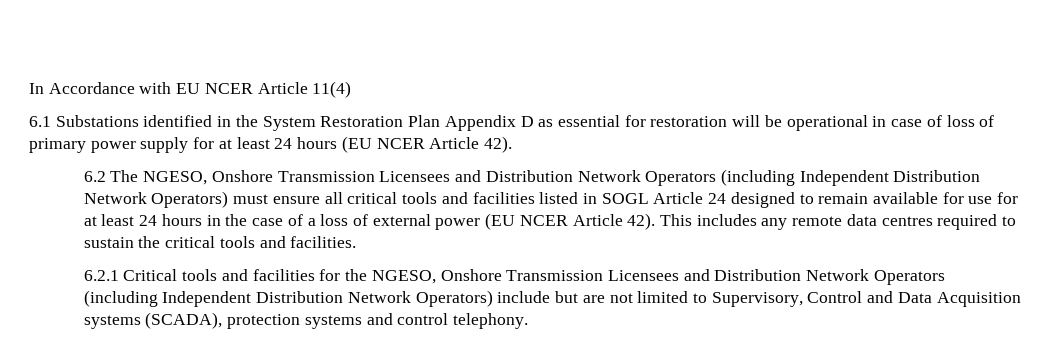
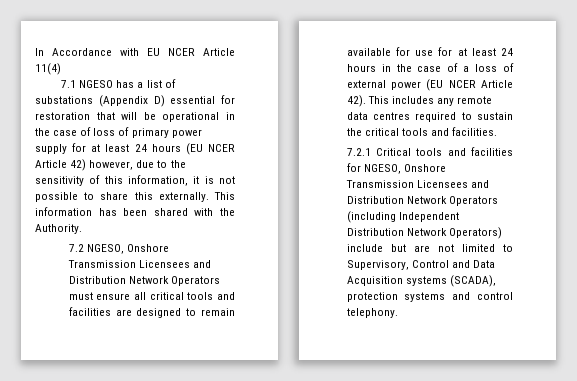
[29,115,554,131] 6.1 Substations identified in the System Restoration Plan Appendix D as -> [61,79,176,88] [35,95,165,107] 7.1 NGESO has a list of substations (Appendix D)
(728, 121) none -> [96,112,115,120] that
(887, 121) none -> [35,128,50,136] the
[483,136,512,153] [83,169,981,186] [83,191,229,208] 42). // 6.2 The NGESO, Onshore Transmission Licensees and Distribution Network Operators (including Independent Distribution Network Operators) -> [70,159,186,171] [35,175,236,186] [35,192,235,202] [35,207,235,216] [35,224,82,234] [68,244,169,254] [67,260,211,268] [68,276,220,286] 42) however, due to the sensitivity of this information, it is not possible to share this externally. This information has been shared with the Authority. // 7.2 NGESO, Onshore Transmission Licensees and Distribution Network Operators
[539,192,727,204] listed in SOGL Article 24 -> [115,309,132,316] are
[83,270,119,281] 6.2.1 -> [346,148,371,156] 7.2.1
[345,269,368,281] the -> (361, 167) none

